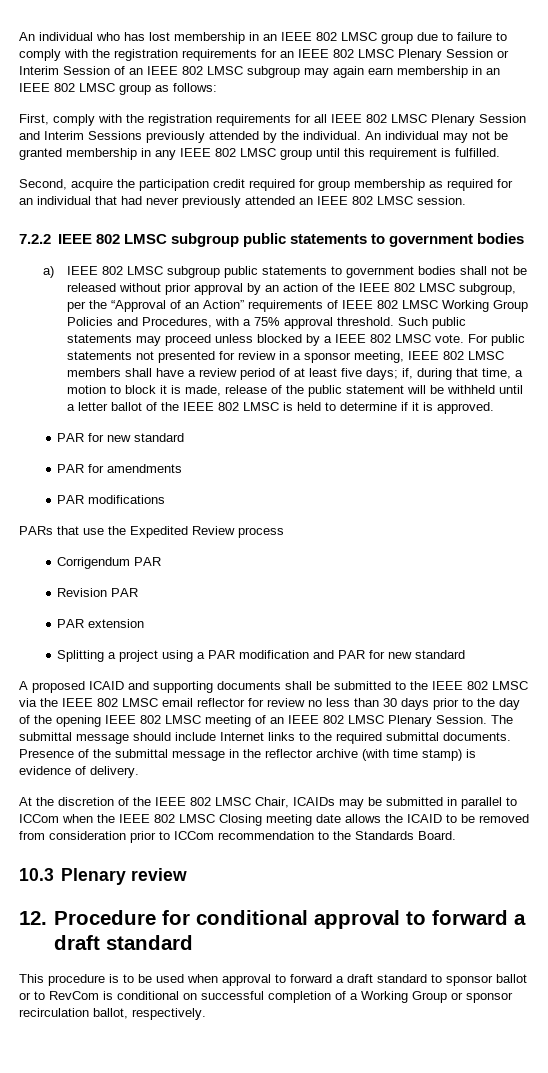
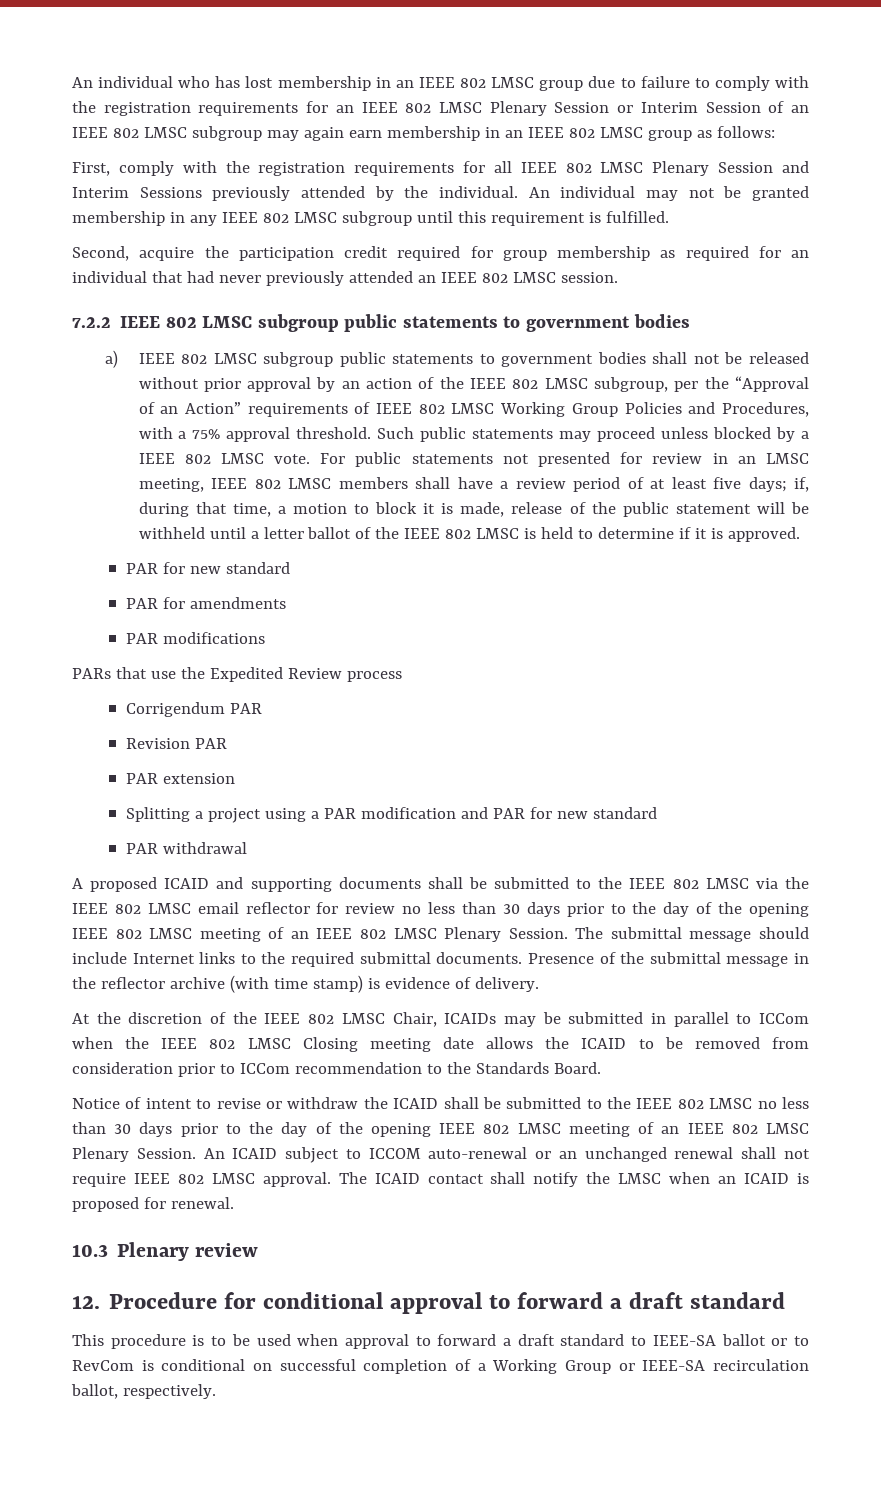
[280,149,312,160] group -> [341,211,412,226] subgroup
[293,352,352,363] a sponsor -> [737,453,810,464] an LMSC
(466, 654) none -> [125,842,247,854] // PAR withdrawal
(456, 835) none -> [72,1097,810,1109] [72,1122,809,1137] [72,1147,810,1163] [72,1172,810,1187] [72,1197,234,1212] // Notice of intent to revise or withdraw the ICAID shall be submitted to the IEEE 802 LMSC no less than 30 days prior to the day of the opening IEEE 802 LMSC meeting of an IEEE 802 LMSC Plenary Session. An ICAID subject to ICCOM auto-renewal or an unchanged renewal shall not require IEEE 802 LMSC approval. The ICAID contact shall notify the LMSC when an ICAID is proposed for renewal.
[446,975,493,986] sponsor -> [652,1335,716,1346] IEEE-SA
[466,992,513,1003] sponsor -> [642,1360,706,1371] IEEE-SA

